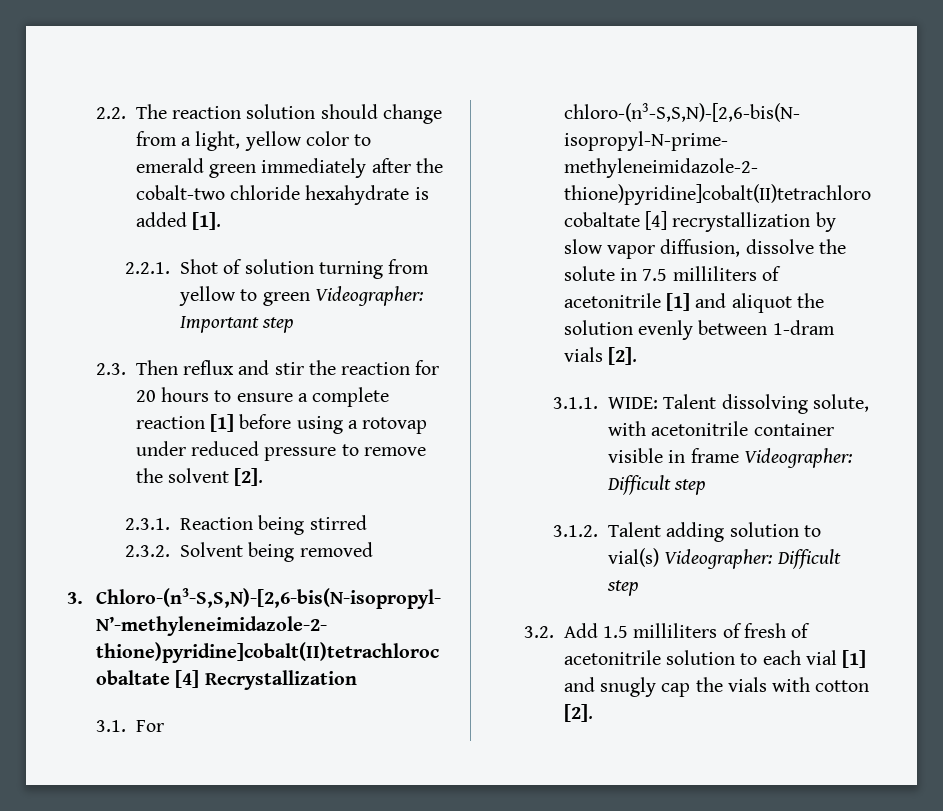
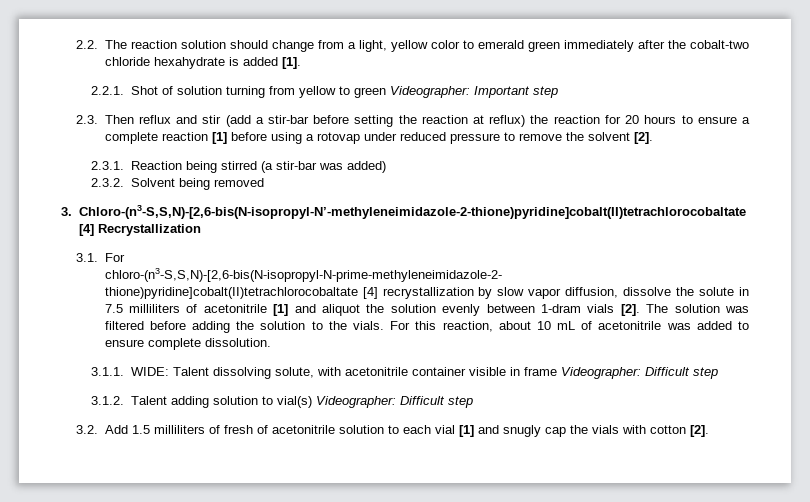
(304, 368) none -> [225,115,526,127] (add a stir-bar before setting the reaction at reflux)
(367, 522) none -> [260,161,386,173] (a stir-bar was added)
(638, 356) none -> [646,304,749,313] [104,321,749,333] [104,338,271,350] The solution was filtered before adding the solution to the vials. For this reaction, about 10 mL of acetonitrile was added to ensure complete dissolution.

